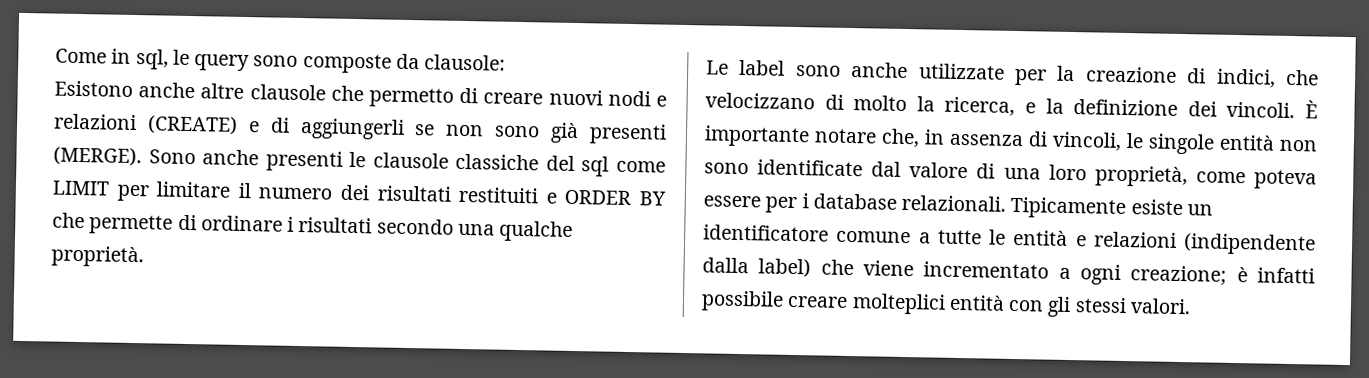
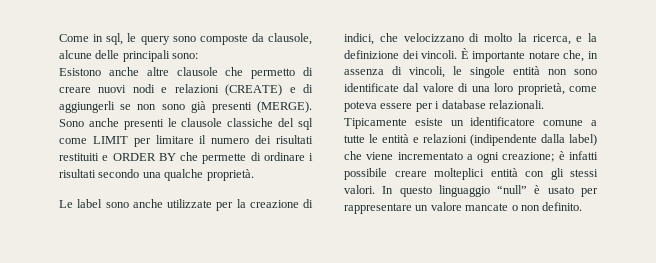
[424,54,507,71] clausole: -> [268,33,312,45] [59,50,199,62] clausole, alcune delle principali sono:
(1191, 306) none -> [382,185,598,197] [344,202,583,214] In questo linguaggio “null” è usato per rappresentare un valore mancate o non definito.

